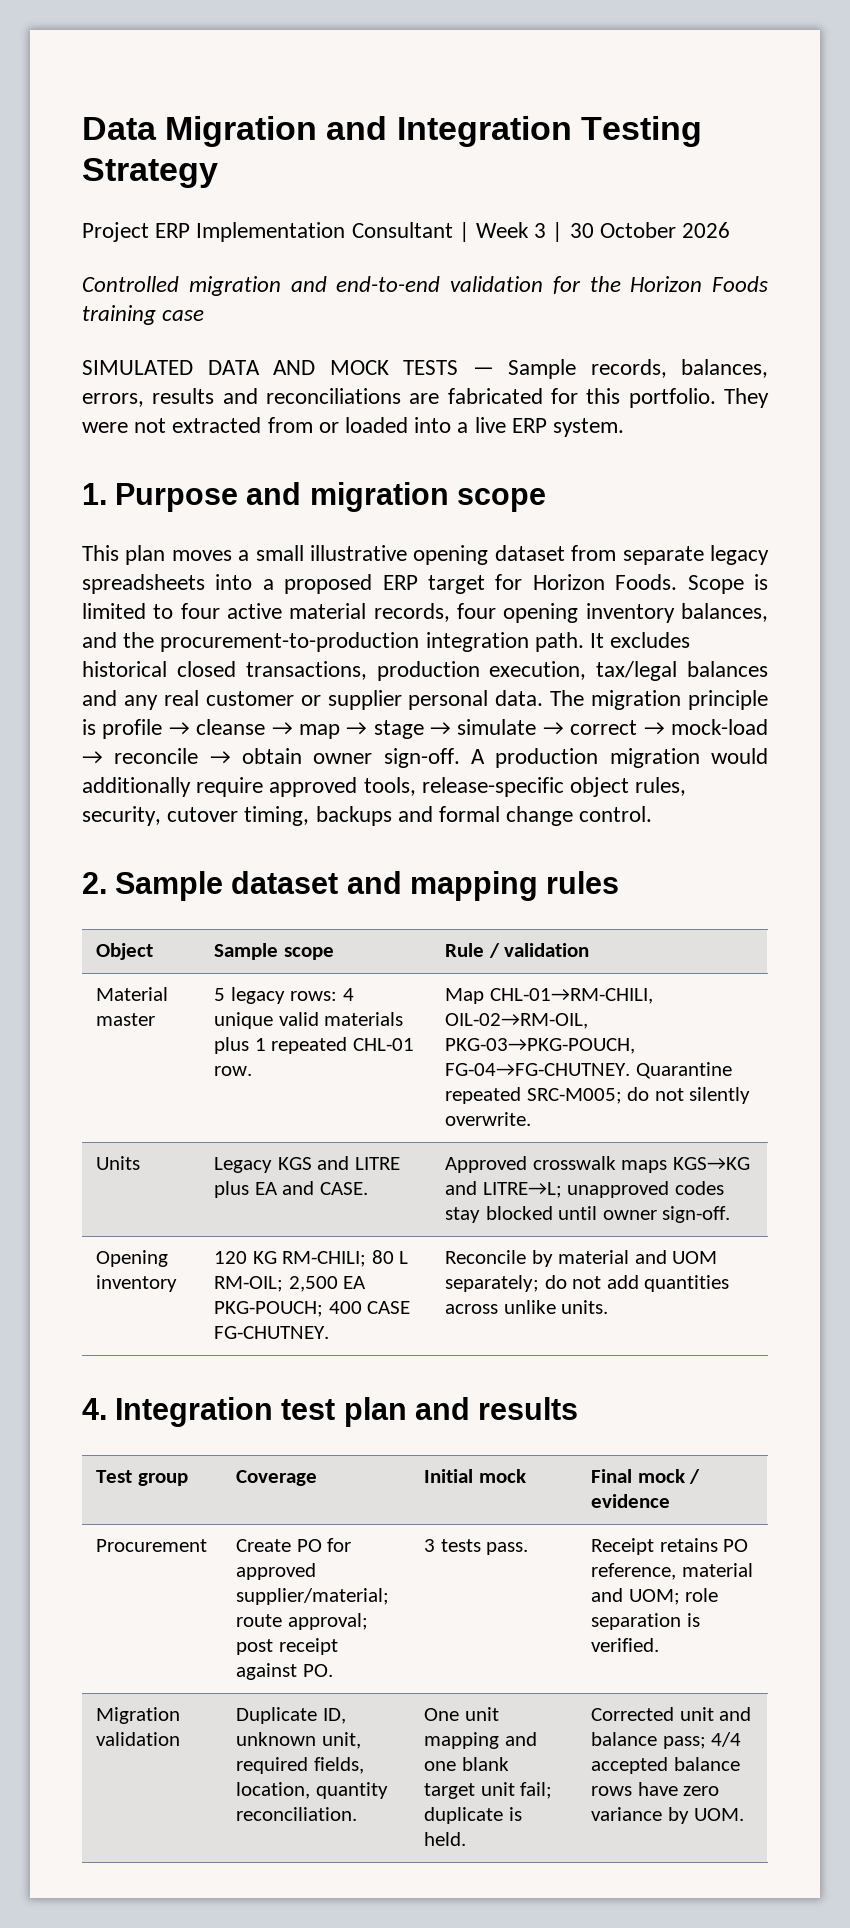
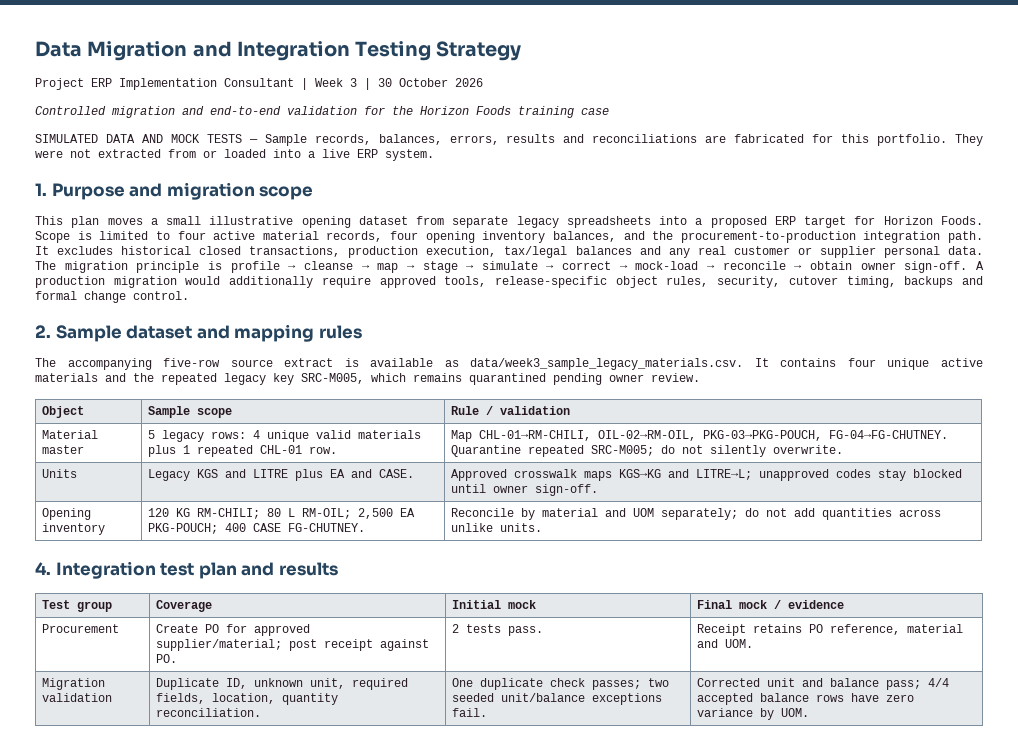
(620, 882) none -> [35,358,984,370] [35,373,700,385] // The accompanying five-row source extract is available as data/week3_sample_legacy_materials.csv. It contains four unique active materials and the repeated legacy key SRC-M005, which remains quarantined pending owner review.
[236,1613,368,1630] route approval; -> (282, 645) none
[424,1539,436,1552] 3 -> [451,624,459,633] 2
[628,1588,719,1605] [591,1613,700,1630] [591,1638,660,1652] UOM; role separation is verified. -> [724,639,753,648] UOM.
[464,1707,499,1721] [424,1732,537,1749] [424,1757,509,1771] [424,1782,553,1799] [424,1807,522,1824] [424,1832,467,1846] unit mapping and one blank target unit fail; duplicate is held. -> [479,678,669,690] [451,693,662,705] [451,708,487,717] duplicate check passes; two seeded unit/balance exceptions fail.

